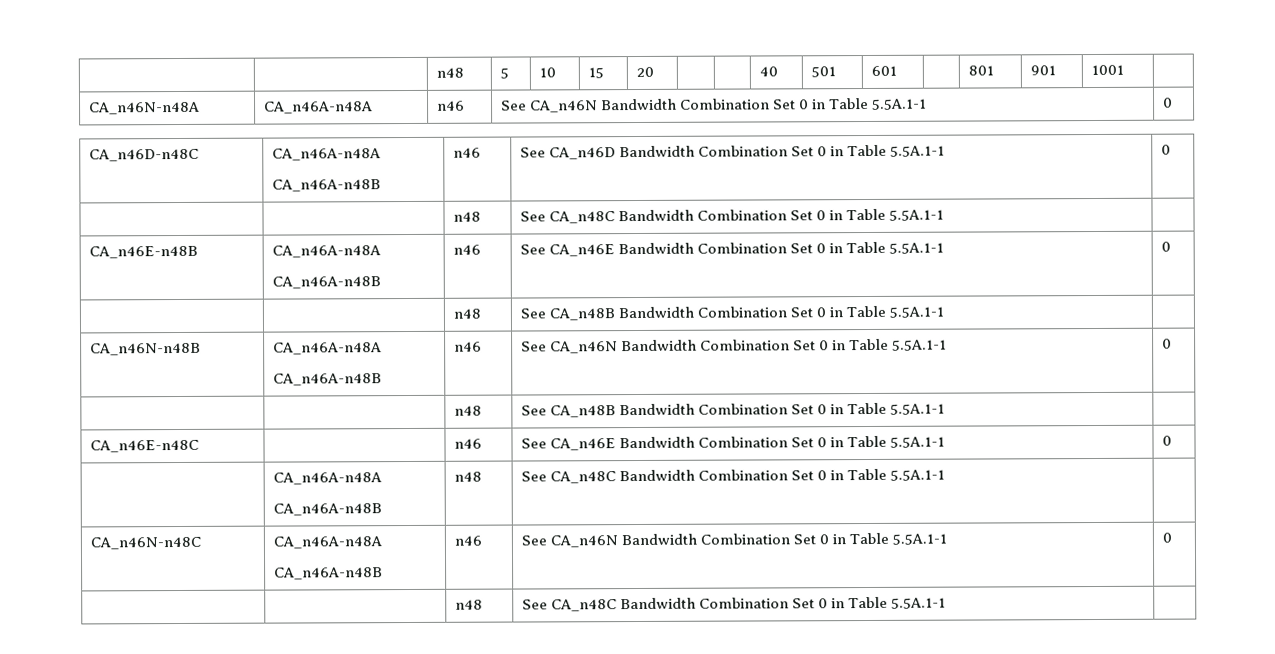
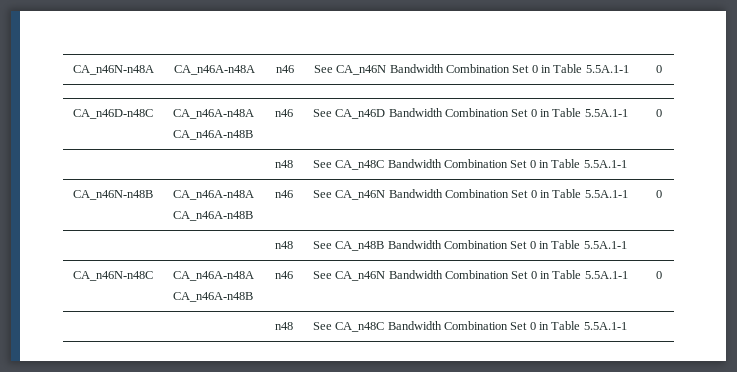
[435,67,464,78] [499,67,509,79] [538,67,556,78] [587,67,604,79] [635,66,654,78] [758,66,778,77] [810,66,836,78] [870,65,897,76] [967,65,994,76] [1029,65,1056,76] [1090,64,1124,76] | | n48 | 5 | 10 | 15 | 20 | | | 40 | 501 | 601 | | 801 | 901 | 1001 | // -> (72, 70) none
[88,245,198,259] [271,245,381,258] [271,276,381,289] [452,244,481,255] [519,241,945,257] [1160,241,1171,252] [452,308,481,319] [519,305,945,321] // CA_n46E-n48B | CA_n46A-n48A // CA_n46A-n48B | n46 | See CA_n46E Bandwidth Combination Set 0 in Table 5.5A.1-1 | 0 // | | n48 | See CA_n48B Bandwidth Combination Set 0 in Table 5.5A.1-1 | -> (627, 164) none
[89,439,199,453] [453,438,482,449] [520,435,946,451] [1161,435,1172,446] [272,472,382,485] [272,503,382,516] [453,471,482,482] [520,468,946,484] // CA_n46E-n48C | | n46 | See CA_n46E Bandwidth Combination Set 0 in Table 5.5A.1-1 | 0 // | CA_n46A-n48A // CA_n46A-n48B | n48 | See CA_n48C Bandwidth Combination Set 0 in Table 5.5A.1-1 | -> (627, 245) none

